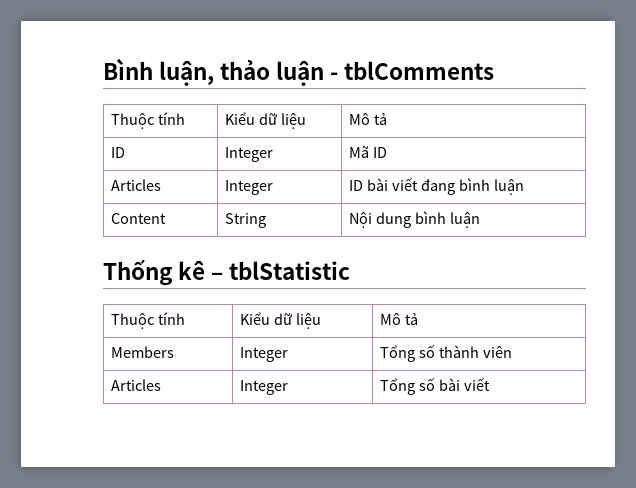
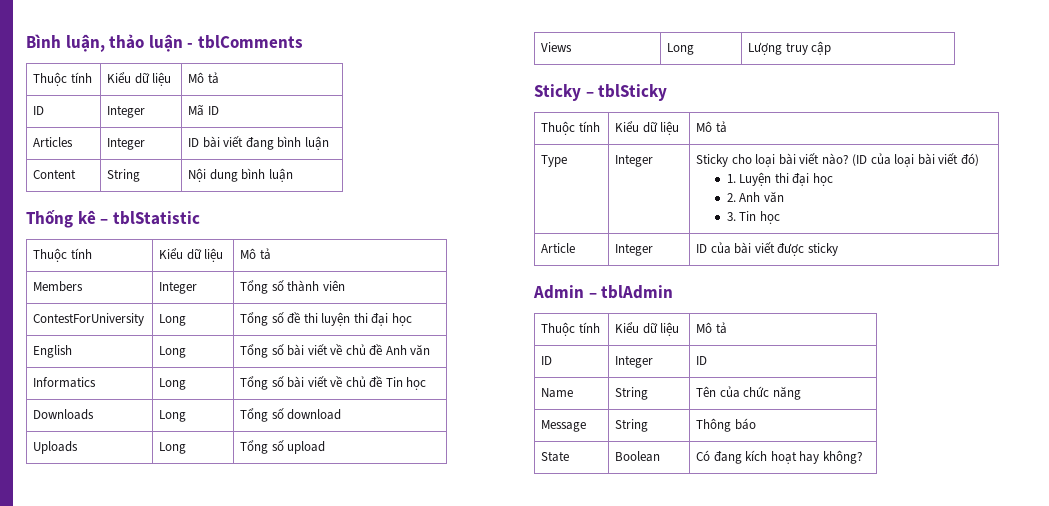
[111,379,162,391] [240,380,289,395] [380,377,491,395] Articles | Integer | Tổng số bài viết -> [33,313,145,326] [159,314,187,326] [240,312,412,326] [33,345,73,358] [159,346,187,358] [240,344,431,358] [33,377,97,388] [159,378,187,390] [240,376,427,390] [33,409,95,420] [159,410,187,422] [240,408,342,422] [33,441,79,454] [159,442,187,454] [240,440,326,454] [541,42,573,52] [667,43,695,55] [748,41,832,55] [534,84,668,101] [541,121,600,135] [615,121,680,135] [696,121,727,133] [541,155,568,167] [615,154,654,167] [696,153,979,167] [726,172,833,186] [726,191,784,203] [726,211,780,224] [541,243,576,253] [615,243,654,256] [696,242,838,256] [533,285,674,299] [541,322,600,336] [615,322,680,336] [696,322,727,334] [541,356,553,365] [615,355,654,368] [696,356,708,365] [541,388,574,398] [615,387,649,400] [696,386,801,400] [541,420,587,432] [615,419,649,432] [696,418,756,432] [541,451,570,462] [615,451,661,462] [696,450,863,464] ContestForUniversity | Long | Tổng số đề thi luyện thi đại học // English | Long | Tổng số bài viết về chủ đề Anh văn // Informatics | Long | Tổng số bài viết về chủ đề Tin học // Downloads | Long | Tổng số download // Uploads | Long | Tổng số upload // Views | Long | Lượng truy cập // Sticky – tblSticky // Thuộc tính | Kiểu dữ liệu | Mô tả // Type | Integer | Sticky cho loại bài viết nào? (ID của loại bài viết đó) // 1. Luyện thi đại học // 2. Anh văn // 3. Tin học // Article | Integer | ID của bài viết được sticky // Admin – tblAdmin // Thuộc tính | Kiểu dữ liệu | Mô tả // ID | Integer | ID // Name | String | Tên của chức năng // Message | String | Thông báo // State | Boolean | Có đang kích hoạt hay không?

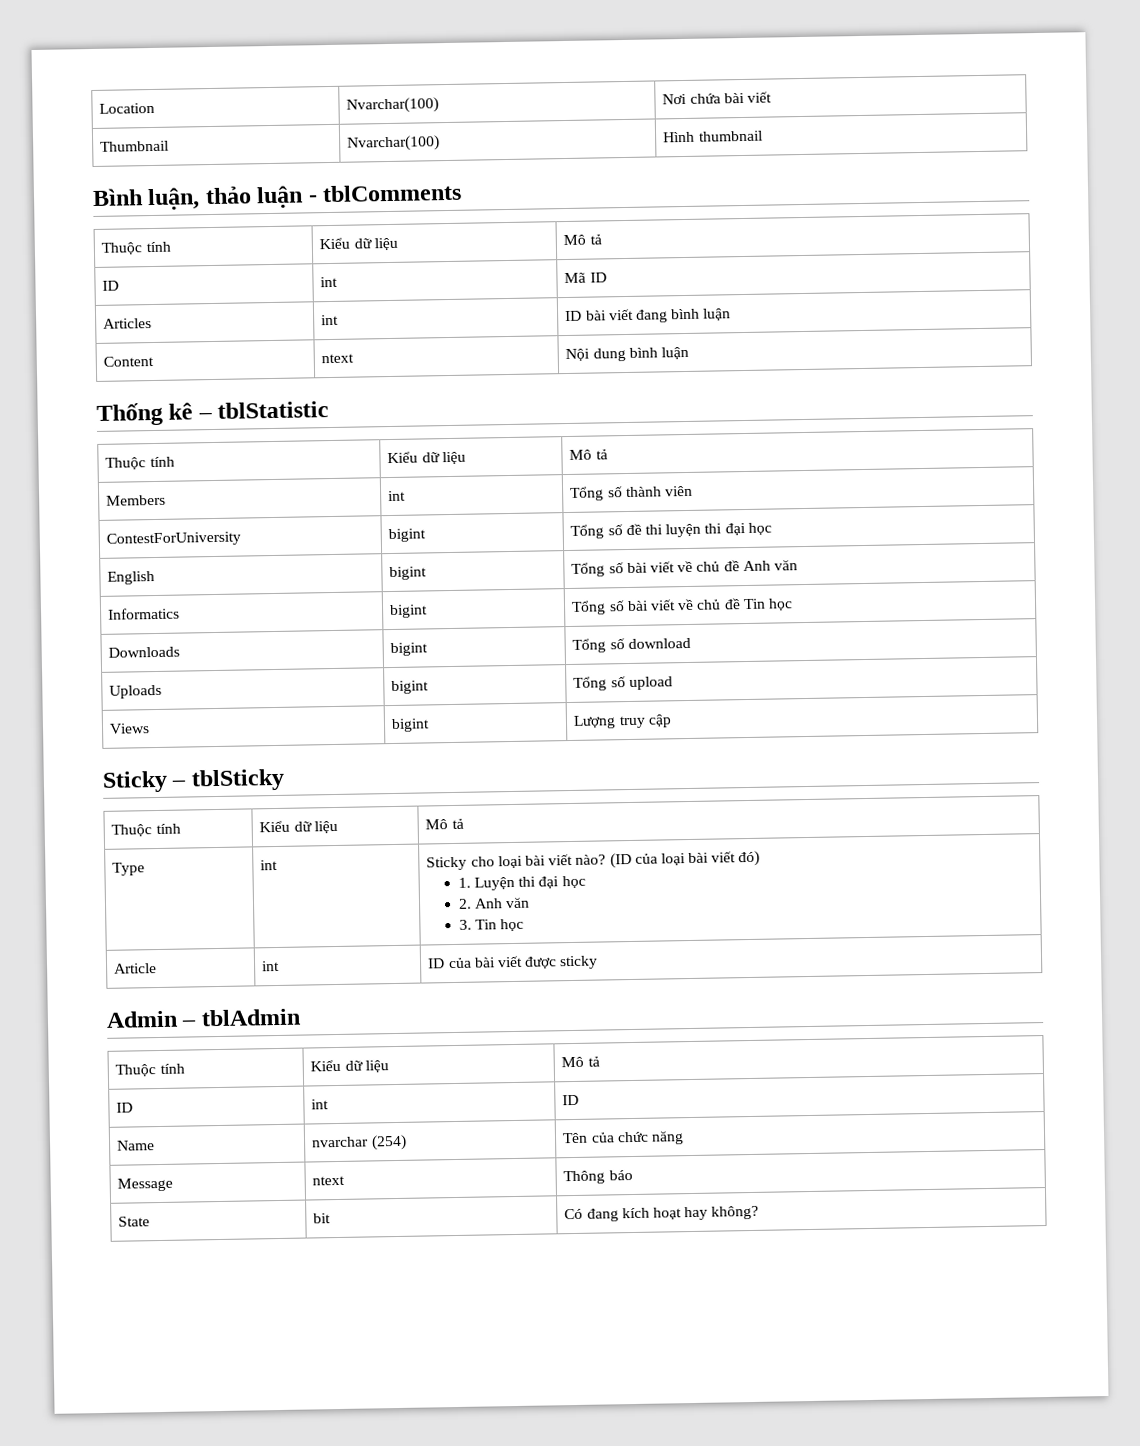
(26, 41) none -> [99,102,156,114] [346,97,440,114] [662,91,773,105] [100,140,170,152] [347,135,441,152] [663,130,763,143] Location | Nvarchar(100) | Nơi chứa bài viết // Thumbnail | Nvarchar(100) | Hình thumbnail //
[107,105,146,118] Integer -> [320,276,339,288] int
[107,137,146,150] Integer -> [321,314,340,326] int
[107,169,141,182] String -> [321,353,355,364] ntext
[159,281,198,294] Integer -> [388,490,407,502] int
[159,314,187,326] Long -> [388,528,427,543] bigint
[159,346,187,358] Long -> [389,566,428,581] bigint
[159,378,187,390] Long -> [389,604,429,619] bigint
[159,410,187,422] Long -> [390,642,429,657] bigint
[159,442,187,454] Long -> [391,680,430,695] bigint
[667,43,695,55] Long -> [391,718,431,733] bigint
[615,154,654,167] Integer -> [260,859,279,871] int
[615,243,654,256] Integer -> [261,960,281,972] int
[615,355,654,368] Integer -> [311,1099,330,1110] int
[615,387,649,400] String -> [311,1134,407,1151] nvarchar (254)
[615,419,649,432] String -> [312,1175,346,1186] ntext
[615,451,661,462] Boolean -> [313,1213,332,1224] bit

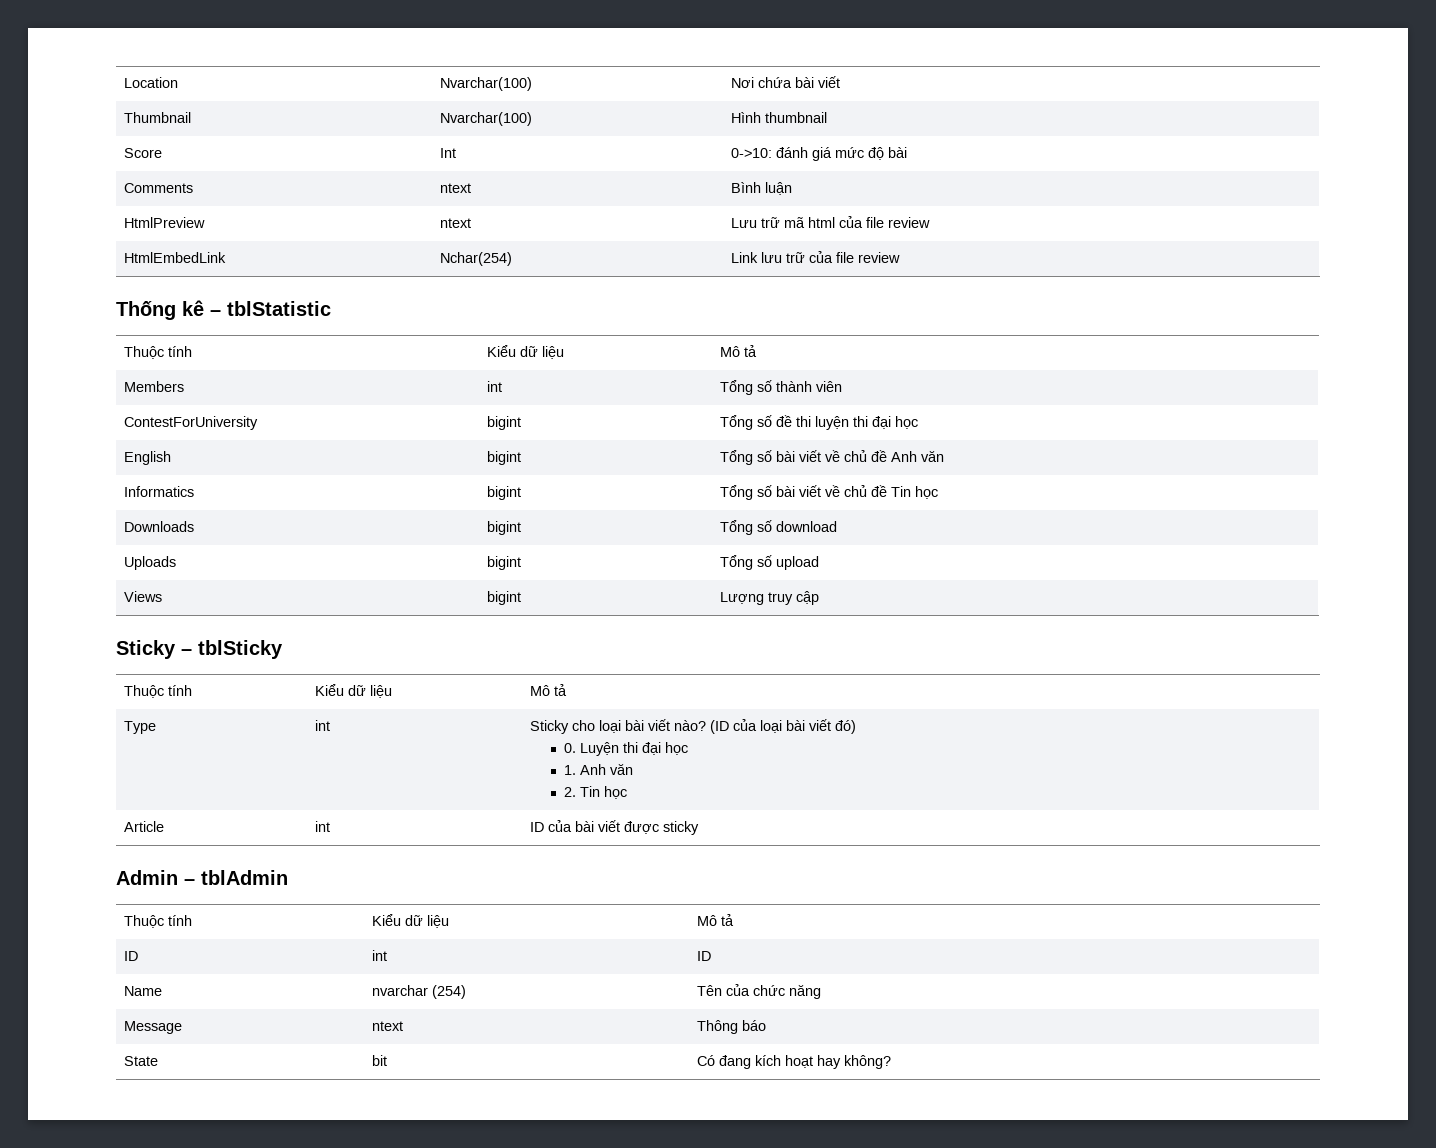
[92,183,463,211] [101,241,171,255] [319,237,398,251] [563,234,602,246] [102,280,120,291] [320,276,339,288] [564,272,607,284] [103,318,153,329] [321,314,340,326] [565,308,732,323] [103,355,155,367] [321,353,355,364] [565,346,690,362] // Bình luận, thảo luận - tblComments // Thuộc tính | Kiểu dữ liệu | Mô tả // ID | int | Mã ID // Articles | int | ID bài viết đang bình luận // Content | ntext | Nội dung bình luận -> [123,148,162,158] [439,148,456,158] [730,147,907,161] [123,183,193,193] [439,183,471,193] [730,182,792,195] [123,217,205,228] [439,218,471,228] [730,216,930,228] [123,252,226,263] [439,252,512,266] [730,251,900,263] // Score | Int | 0->10: đánh giá mức độ bài // Comments | ntext | Bình luận // HtmlPreview | ntext | Lưu trữ mã html của file review // HtmlEmbedLink | Nchar(254) | Link lưu trữ của file review
[457,877,471,888] 1. -> [563,743,576,753] 0.
[457,896,531,909] [458,919,472,930] 2. Anh văn // 3. -> [563,763,633,775] [563,787,576,797] 1. Anh văn // 2.

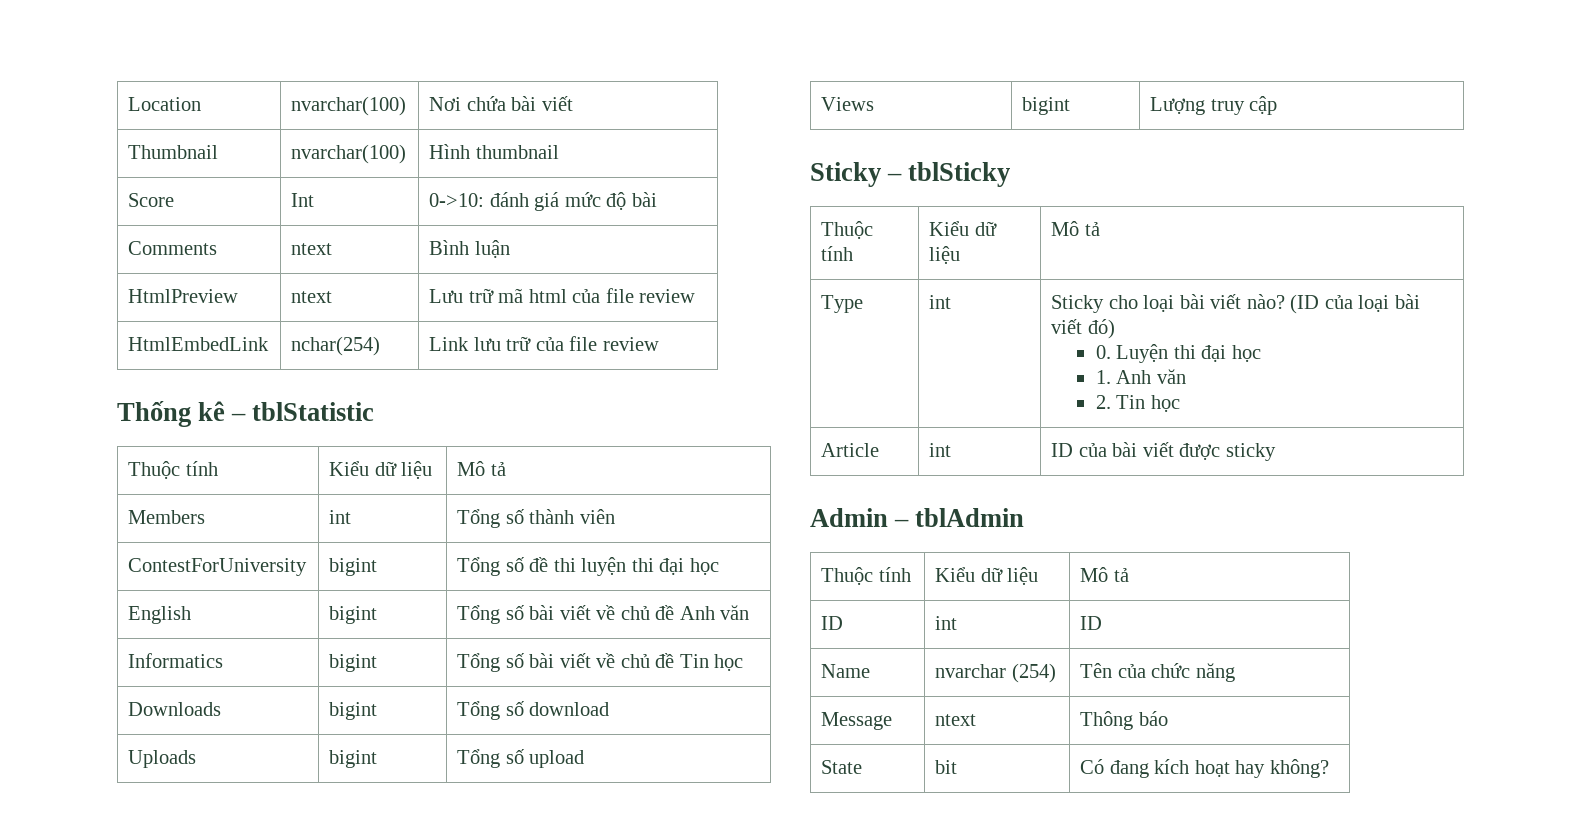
[439,77,532,91] Nvarchar(100) -> [291,96,407,116] nvarchar(100)
[439,112,532,126] Nvarchar(100) -> [291,144,407,164] nvarchar(100)
[439,252,512,266] Nchar(254) -> [291,336,381,356] nchar(254)

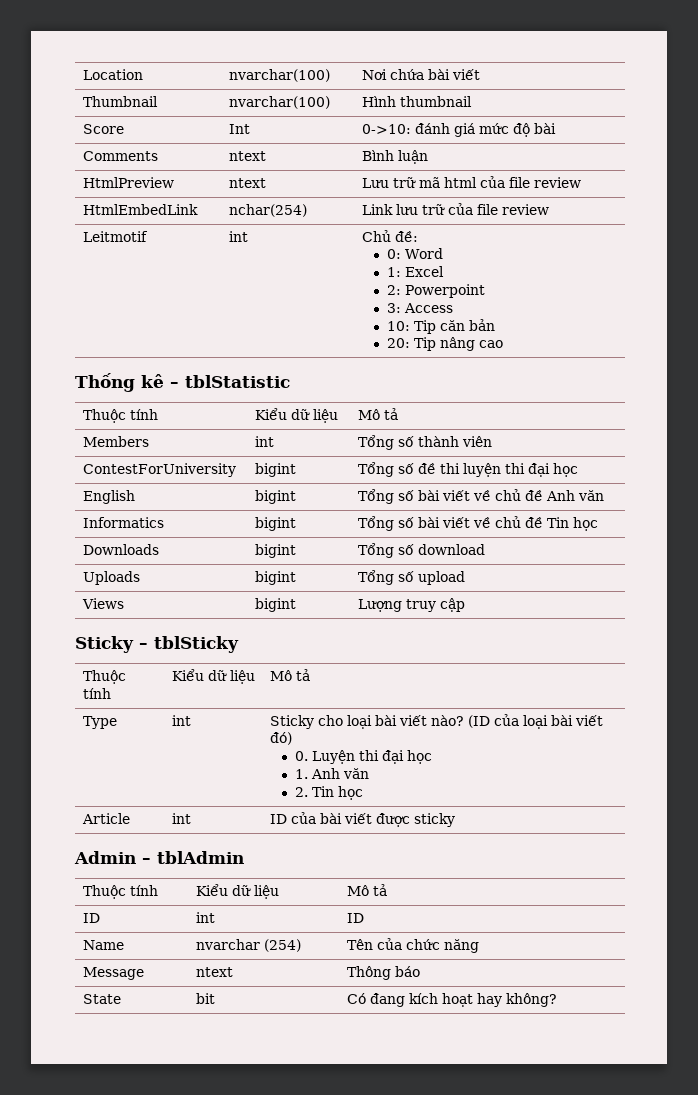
(659, 344) none -> [82,231,148,242] [228,231,248,242] [361,230,418,242] [386,248,443,259] [386,266,444,277] [386,284,485,298] [386,303,453,313] [386,319,495,334] [386,337,503,351] // Leitmotif | int | Chủ đề: // 0: Word // 1: Excel // 2: Powerpoint // 3: Access // 10: Tip căn bản // 20: Tip nâng cao

